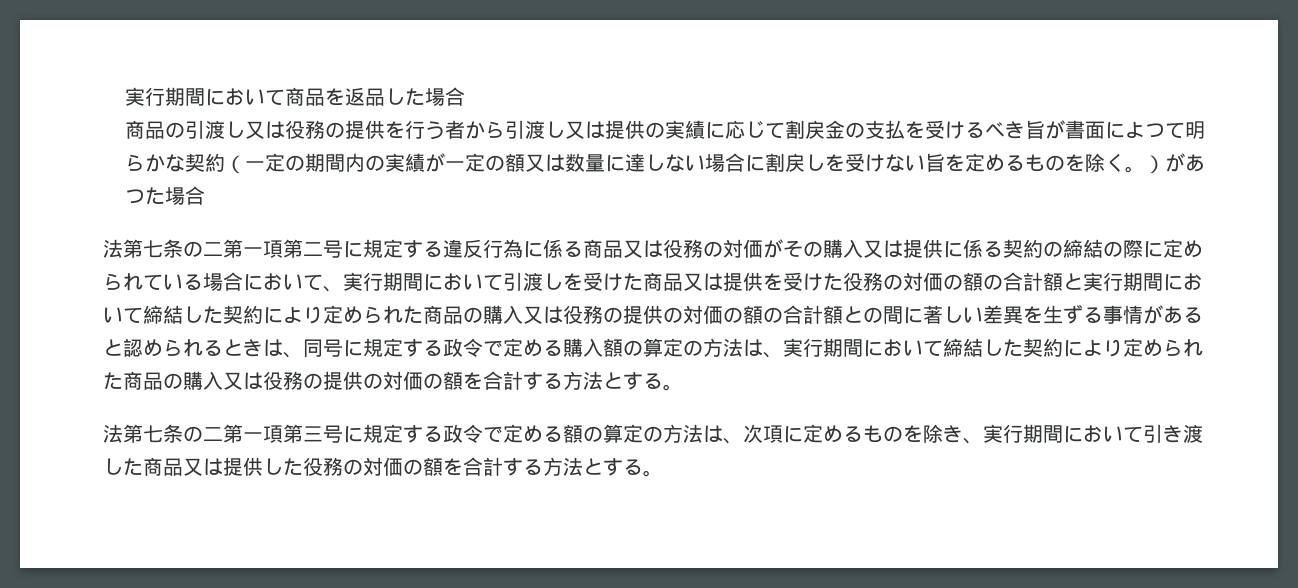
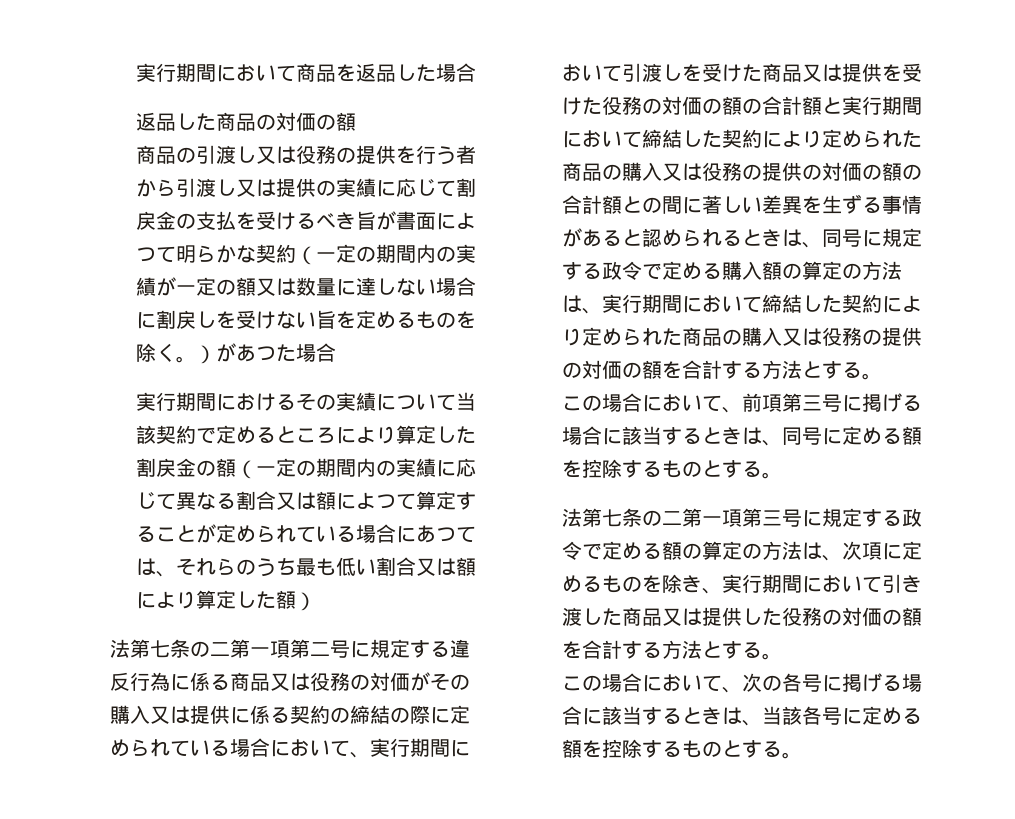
(466, 96) none -> [135,112,356,131] // 返品した商品の対価の額
(206, 195) none -> [135,392,476,411] [135,425,476,444] [135,458,476,479] [135,491,476,510] [135,524,476,543] [135,557,476,577] [135,590,316,611] // 実行期間におけるその実績について当該契約で定めるところにより算定した割戻金の額（一定の期間内の実績に応じて異なる割合又は額によつて算定することが定められている場合にあつては、それらのうち最も低い割合又は額により算定した額）
(684, 387) none -> [561,393,922,413] [561,426,922,446] [561,459,782,479] // この場合において、前項第三号に掲げる場合に該当するときは、同号に定める額を控除するものとする。
(664, 473) none -> [561,673,922,693] [561,706,922,726] [561,739,802,759] // この場合において、次の各号に掲げる場合に該当するときは、当該各号に定める額を控除するものとする。

